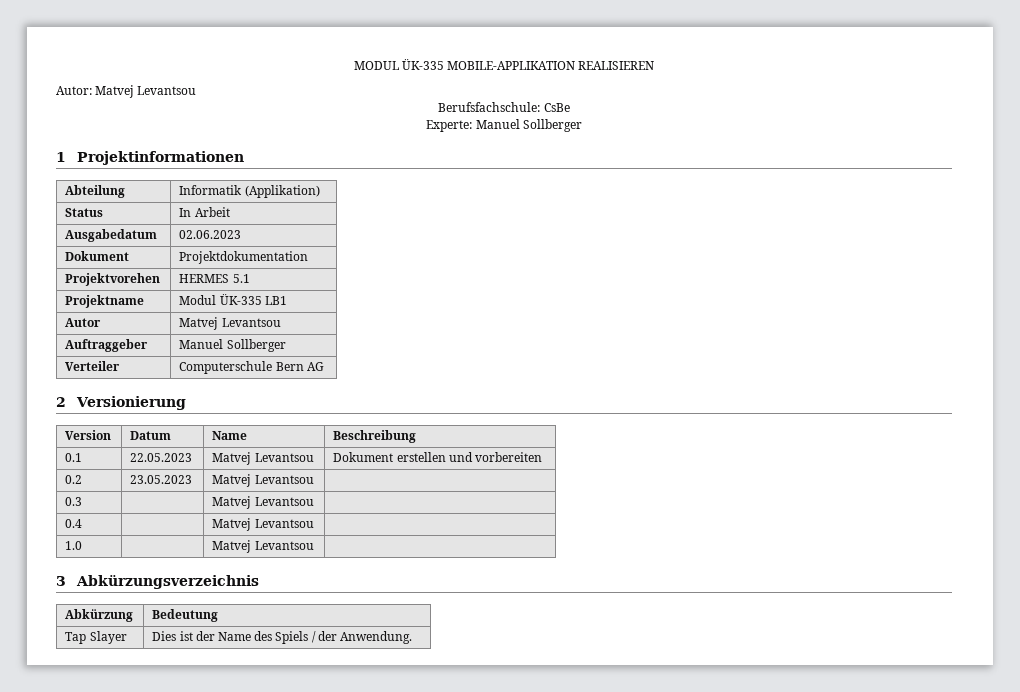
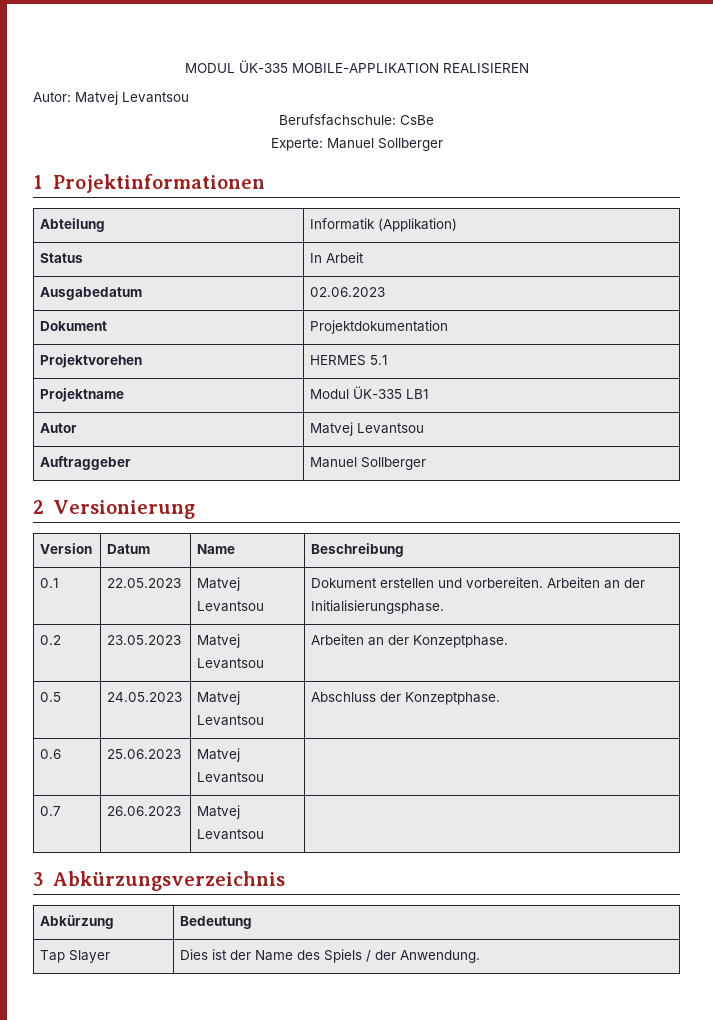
[65,361,121,371] [179,361,324,374] // Verteiler | Computerschule Bern AG -> (427, 463) none
[474,452,542,462] vorbereiten -> [466,577,646,589] [311,600,445,614] vorbereiten. Arbeiten an der Initialisierungsphase.
[65,497,83,506] [212,496,314,509] [65,519,83,528] [212,518,314,531] [65,541,83,550] // 0.3 | | Matvej Levantsou | // 0.4 | | Matvej Levantsou | // 1.0 | -> [311,634,509,648] [40,692,62,702] [107,692,183,702] [197,691,241,705] [197,715,265,726] [311,692,501,705] [40,749,62,759] [107,749,182,759] [197,748,241,762] [197,772,265,783] [40,806,62,816] [107,806,182,816] Arbeiten an der Konzeptphase. // 0.5 | 24.05.2023 | Matvej Levantsou | Abschluss der Konzeptphase. // 0.6 | 25.06.2023 | Matvej Levantsou | // 0.7 | 26.06.2023

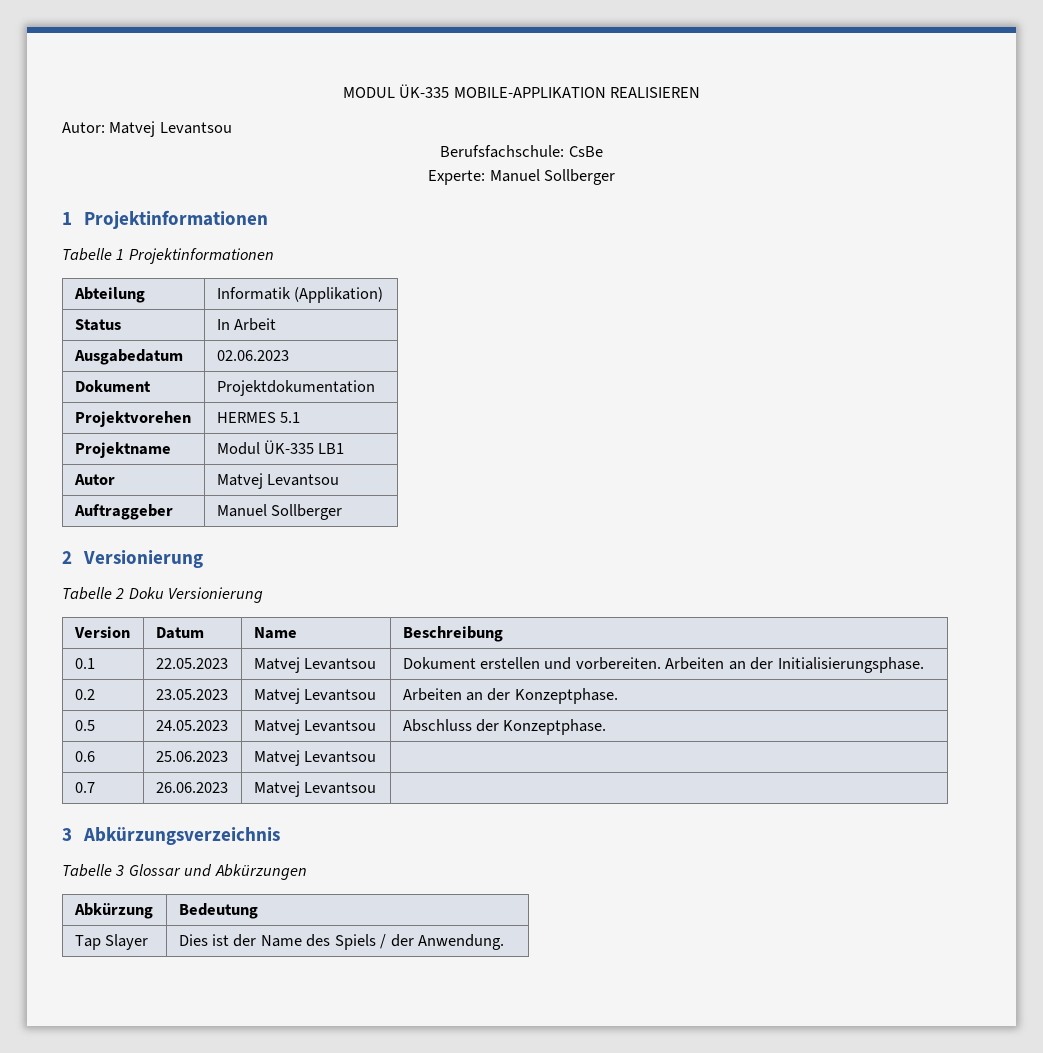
(265, 183) none -> [62,248,274,264] // Tabelle 1 Projektinformationen
(195, 509) none -> [62,587,264,603] // Tabelle 2 Doku Versionierung
(285, 881) none -> [62,864,307,880] // Tabelle 3 Glossar und Abkürzungen

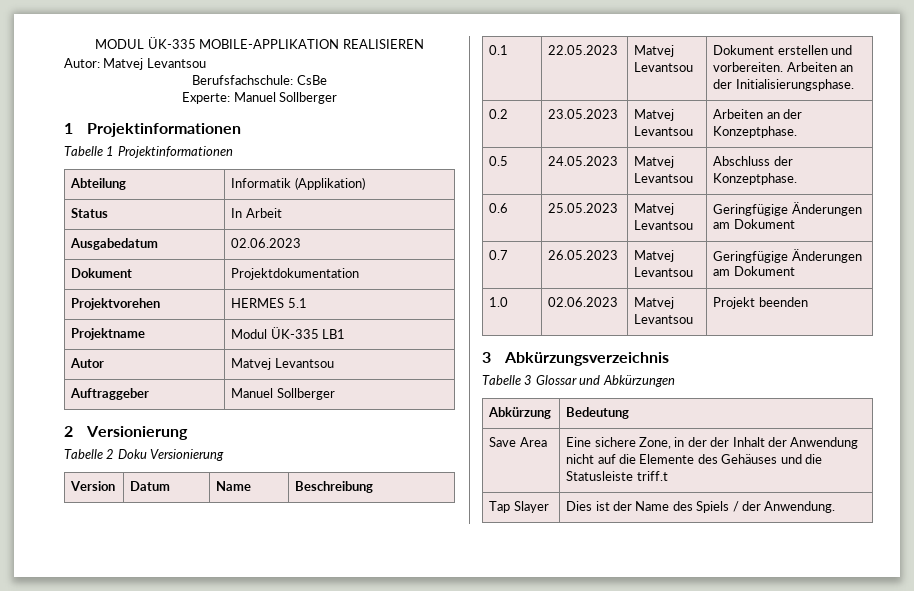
[155,751,228,762] [253,750,376,766] 25.06.2023 | Matvej Levantsou | -> [548,203,619,213] [634,203,675,215] [634,220,694,230] [713,202,862,216] [713,219,795,229] 25.05.2023 | Matvej Levantsou | Geringfügige Änderungen am Dokument
[155,782,228,793] [253,781,376,797] 26.06.2023 | Matvej Levantsou | -> [548,250,619,260] [634,250,675,262] [634,267,694,277] [713,249,862,263] [713,266,795,276] [489,297,509,307] [548,297,619,307] [634,297,675,309] [634,314,694,324] [713,297,808,309] 26.05.2023 | Matvej Levantsou | Geringfügige Änderungen am Dokument // 1.0 | 02.06.2023 | Matvej Levantsou | Projekt beenden
(258, 911) none -> [489,437,547,447] [566,437,859,449] [566,454,822,464] [566,471,668,481] // Save Area | Eine sichere Zone, in der der Inhalt der Anwendung nicht auf die Elemente des Gehäuses und die Statusleiste triff.t

